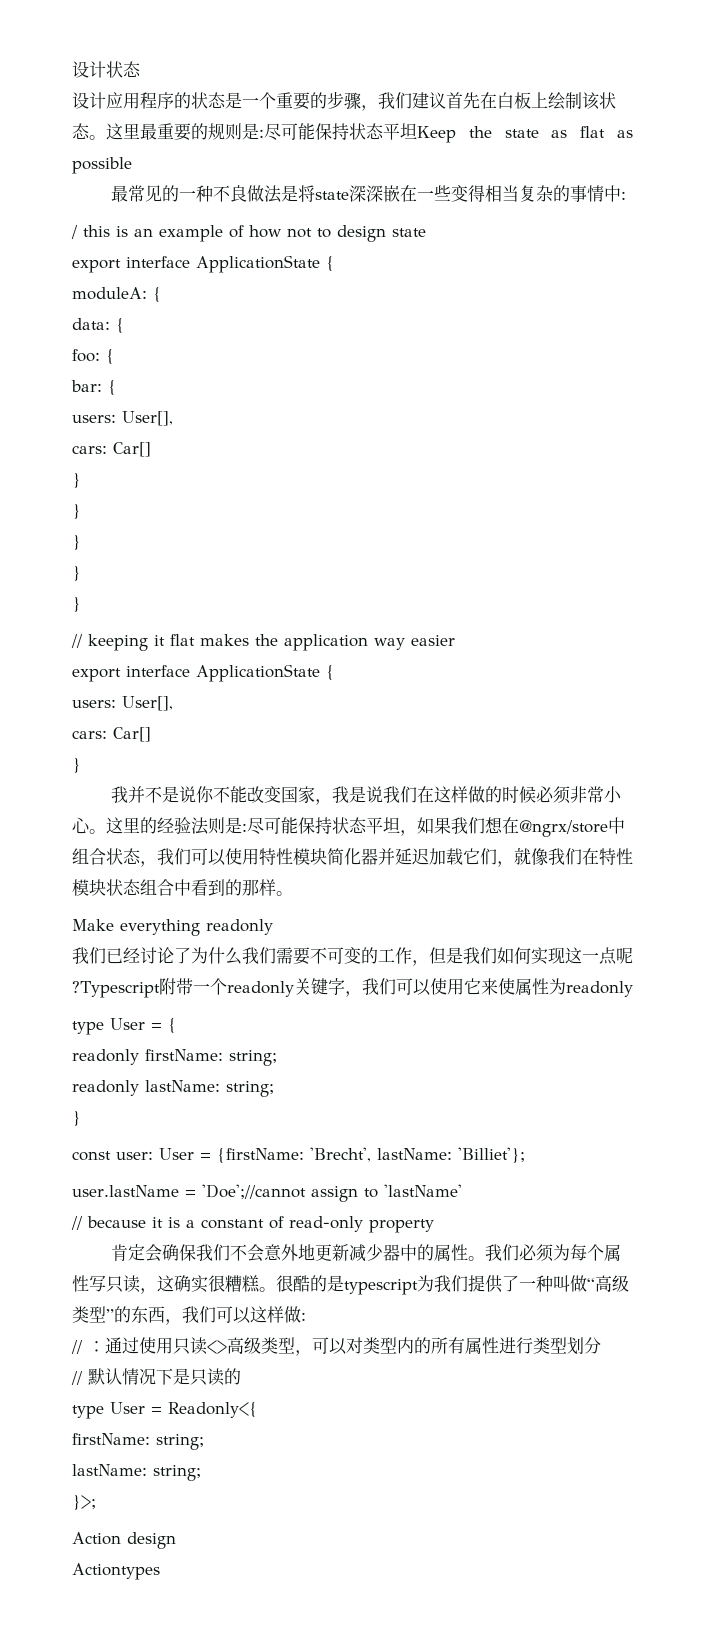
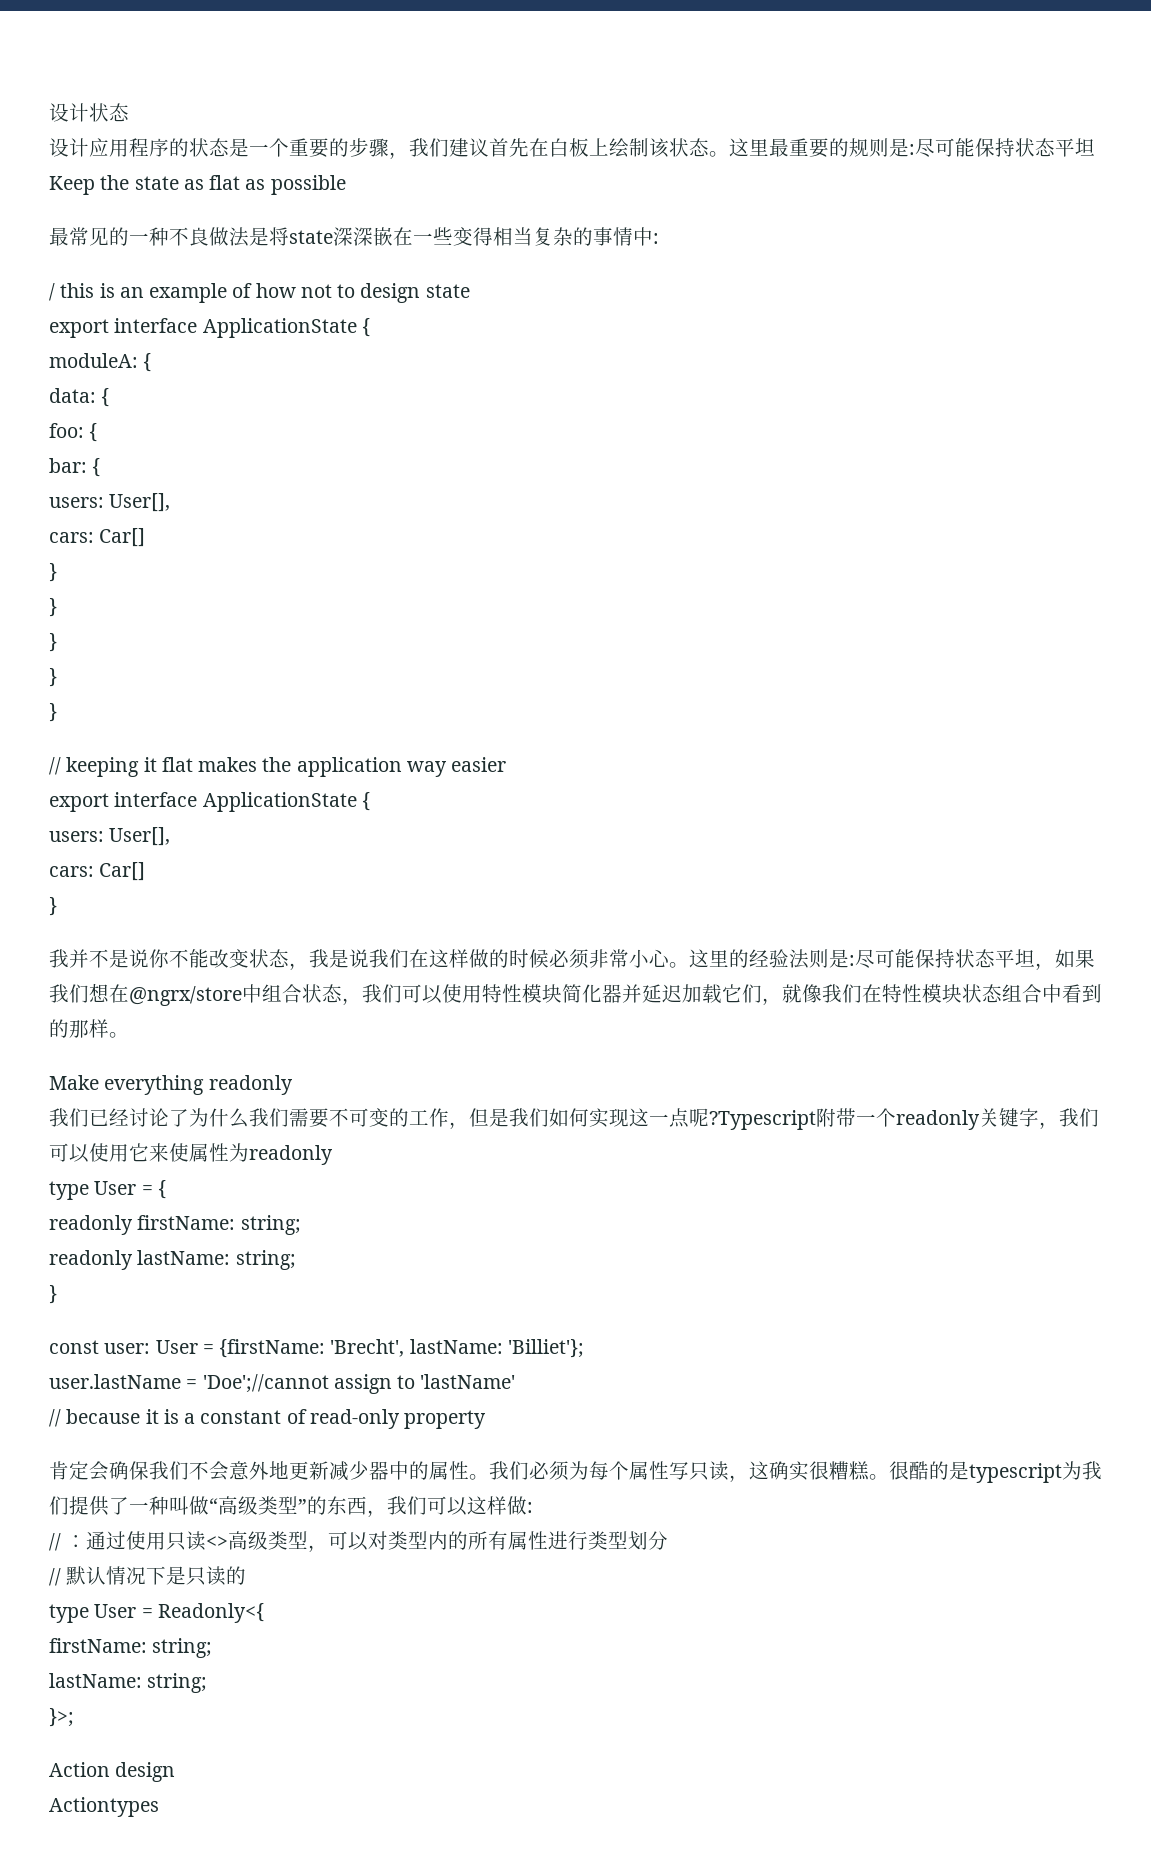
[280,786,315,804] 国家 -> [249,949,289,968] 状态

